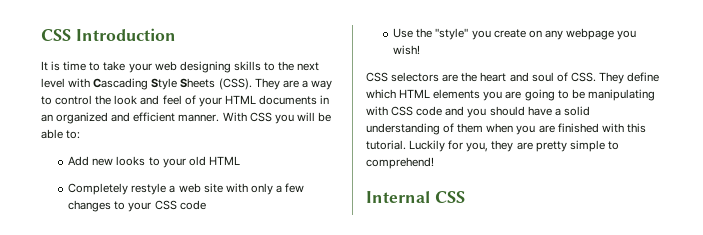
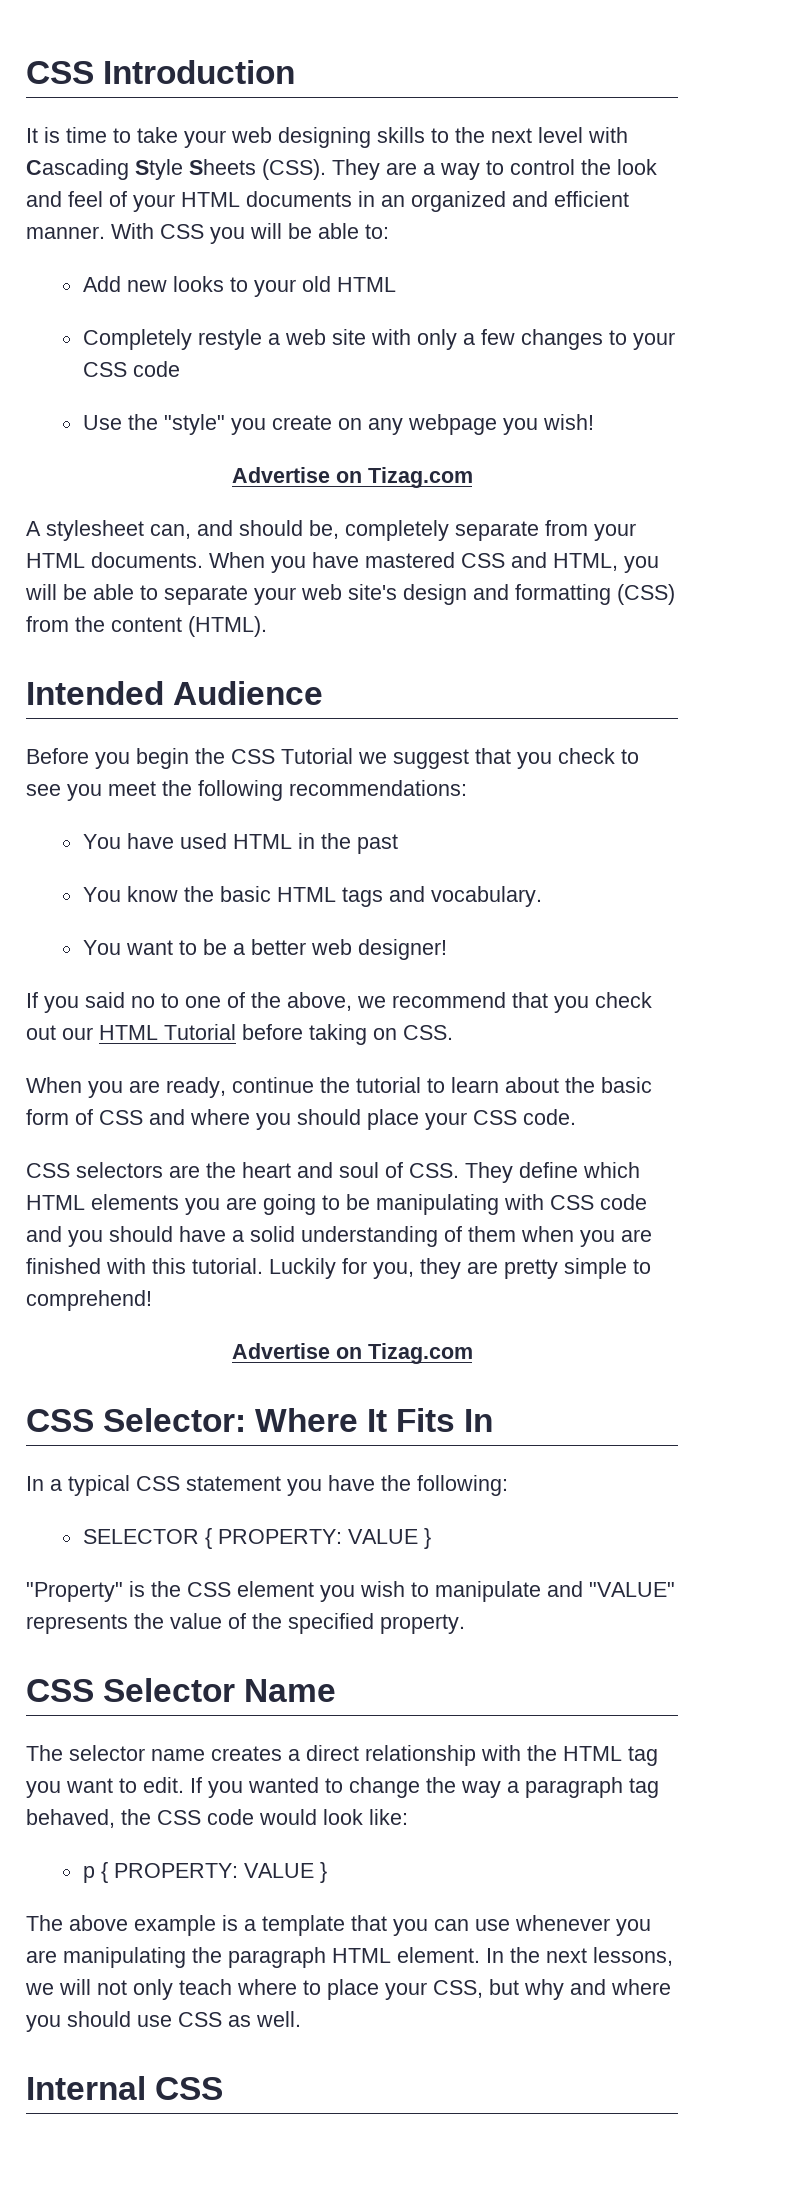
(421, 50) none -> [231,467,473,488] [26,520,636,541] [26,552,659,573] [25,584,675,605] [26,616,267,637] [26,681,324,705] [26,748,639,769] [26,780,467,801] [82,833,398,854] [82,886,542,907] [82,939,447,960] [26,992,652,1013] [26,1024,453,1045] [26,1077,652,1098] [26,1109,576,1130] // Advertise on Tizag.com // A stylesheet can, and should be, completely separate from your HTML documents. When you have mastered CSS and HTML, you will be able to separate your web site's design and formatting (CSS) from the content (HTML). // Intended Audience // Before you begin the CSS Tutorial we suggest that you check to see you meet the following recommendations: // You have used HTML in the past // You know the basic HTML tags and vocabulary. // You want to be a better web designer! // If you said no to one of the above, we recommend that you check out our HTML Tutorial before taking on CSS. // When you are ready, continue the tutorial to learn about the basic form of CSS and where you should place your CSS code.
(434, 163) none -> [231,1343,473,1364] [26,1408,494,1432] [26,1475,508,1496] [82,1528,431,1549] [26,1581,675,1602] [26,1613,465,1634] [26,1678,337,1702] [26,1745,658,1766] [26,1777,659,1798] [26,1809,408,1828] [82,1862,327,1883] [26,1915,651,1936] [26,1947,673,1968] [25,1979,671,2000] [26,2011,301,2032] // Advertise on Tizag.com // CSS Selector: Where It Fits In // In a typical CSS statement you have the following: // SELECTOR { PROPERTY: VALUE } // "Property" is the CSS element you wish to manipulate and "VALUE" represents the value of the specified property. // CSS Selector Name // The selector name creates a direct relationship with the HTML tag you want to edit. If you wanted to change the way a paragraph tag behaved, the CSS code would look like: // p { PROPERTY: VALUE } // The above example is a template that you can use whenever you are manipulating the paragraph HTML element. In the next lessons, we will not only teach where to place your CSS, but why and where you should use CSS as well.

